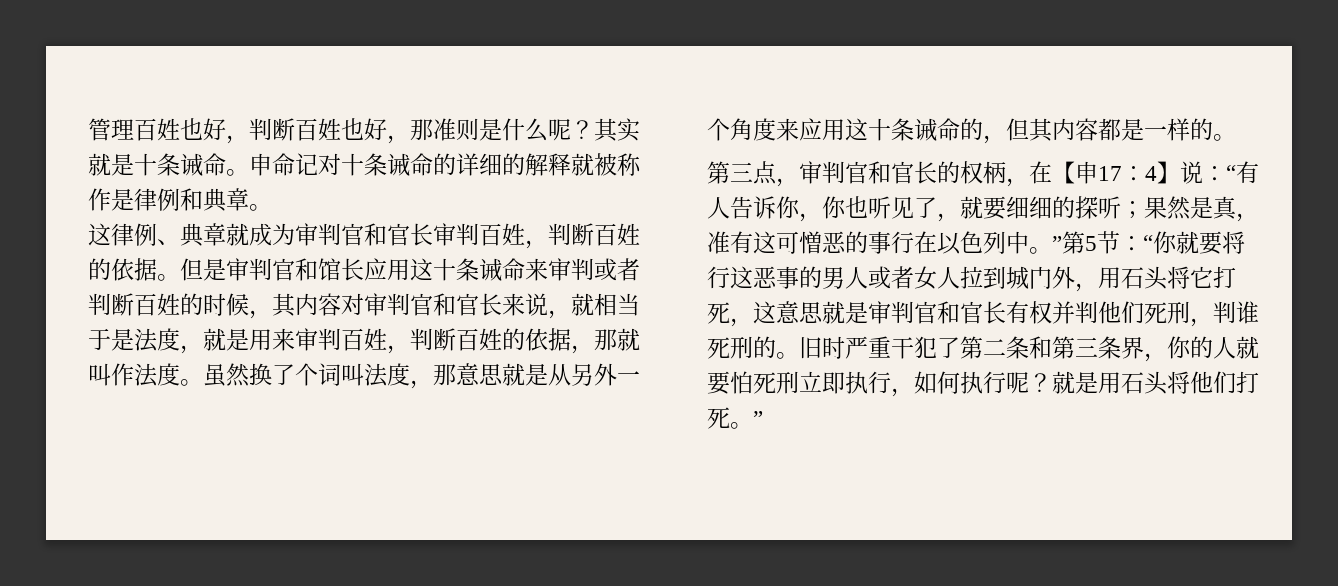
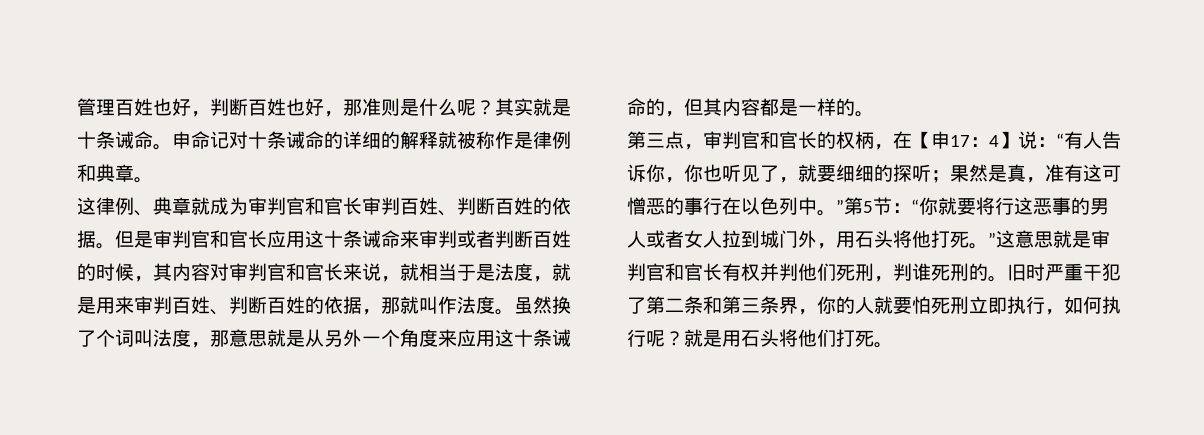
[525,240,548,249] ， -> [438,210,457,216] 、
[318,258,341,281] 馆 -> [229,230,248,248] 官
[387,345,410,354] ， -> [210,309,229,315] 、
[1190,266,1236,288] [707,302,753,327] 它打死， -> [912,230,996,249] 他打死。”
[753,411,763,426] ” -> (893, 345) none

